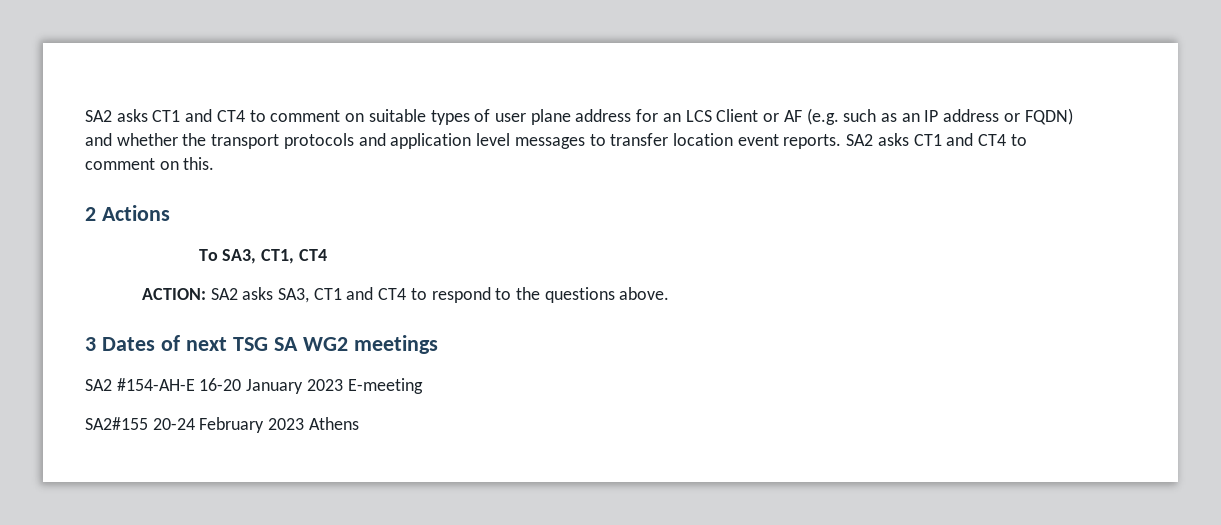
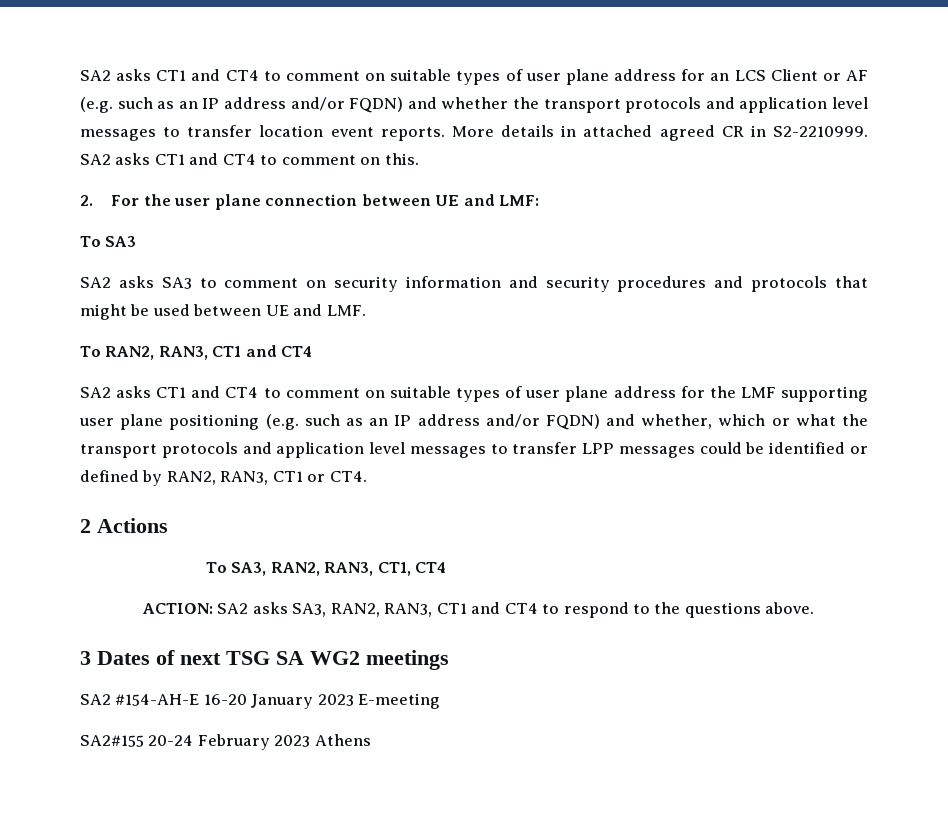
[1003,113,1020,122] or -> [290,97,345,111] and/or
(842, 141) none -> [451,125,868,141] More details in attached agreed CR in S2-2210999.
(215, 163) none -> [80,194,540,210] [80,236,137,247] [80,276,868,292] [80,304,366,320] [80,345,313,360] [80,386,869,402] [79,414,868,430] [80,442,868,458] [80,470,367,486] // 2. For the user plane connection between UE and LMF: // To SA3 // SA2 asks SA3 to comment on security information and security procedures and protocols that might be used between UE and LMF. // To RAN2, RAN3, CT1 and CT4 // SA2 asks CT1 and CT4 to comment on suitable types of user plane address for the LMF supporting user plane positioning (e.g. such as an IP address and/or FQDN) and whether, which or what the transport protocols and application level messages to transfer LPP messages could be identified or defined by RAN2, RAN3, CT1 or CT4.
(257, 256) none -> [270,562,374,576] RAN2, RAN3,
(309, 295) none -> [330,603,433,617] RAN2, RAN3,

